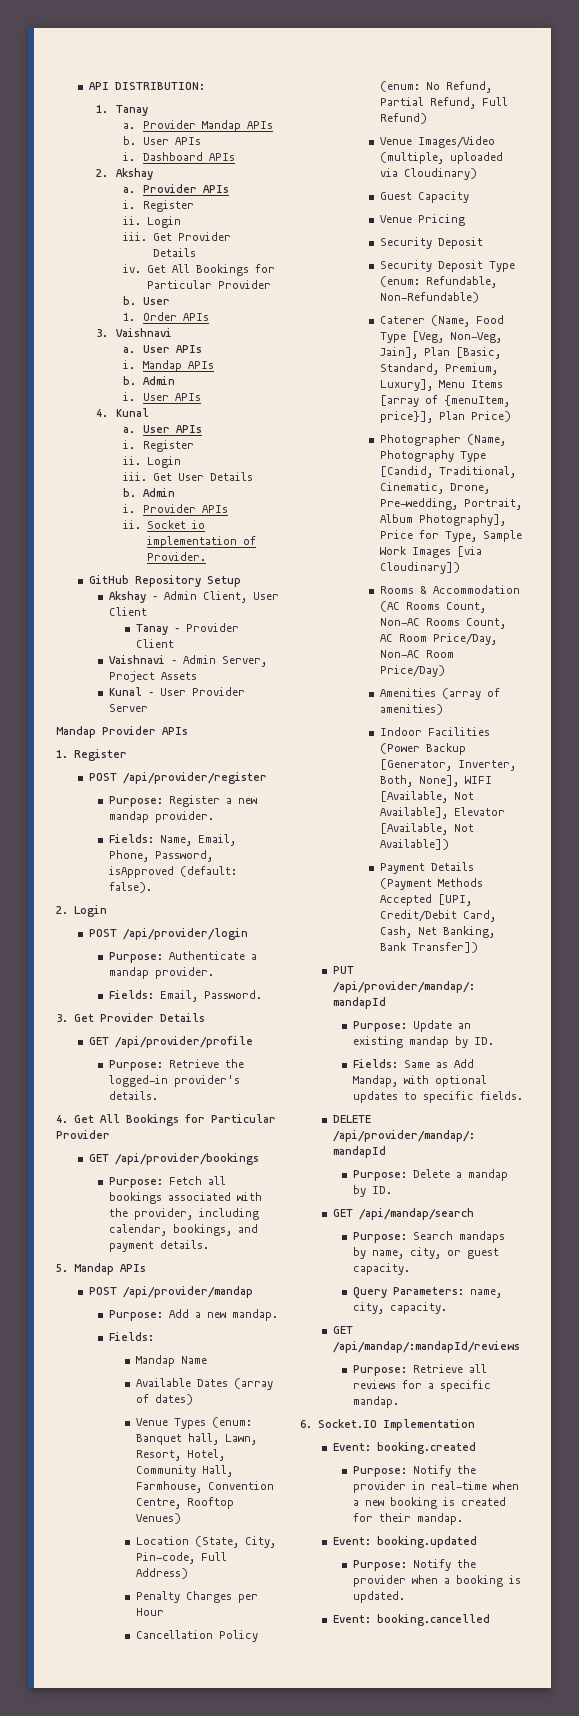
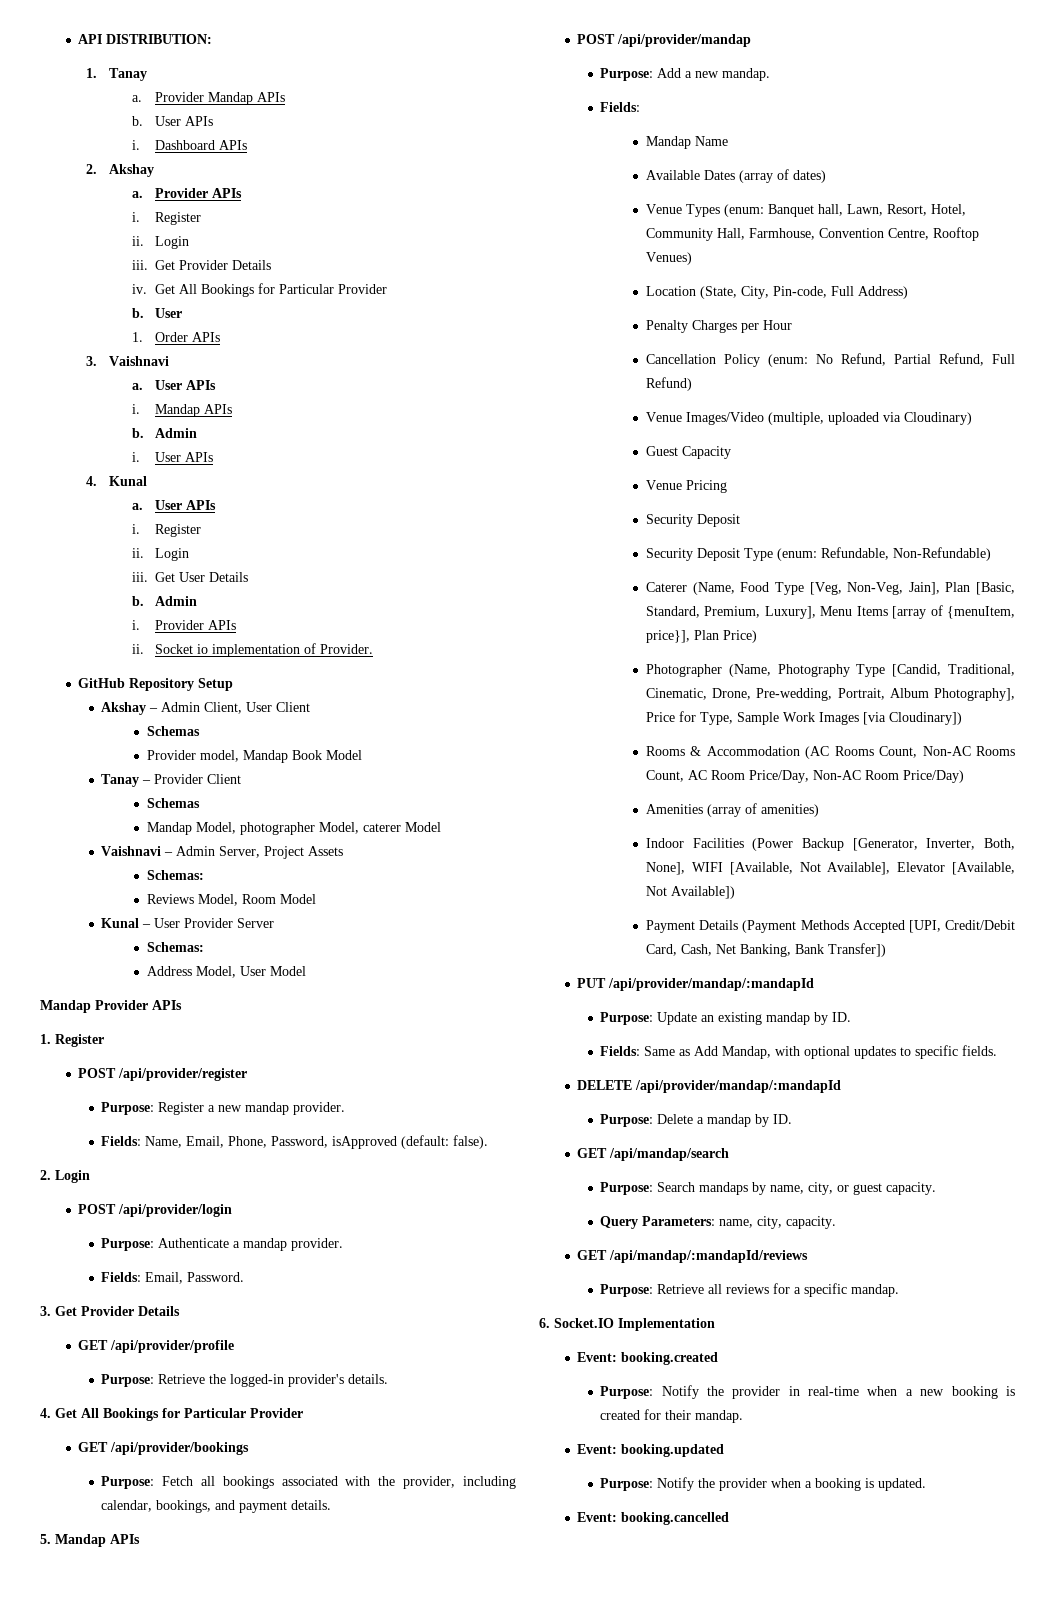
[135,623,239,635] [135,639,174,648] Tanay – Provider Client -> [147,726,201,736] [147,750,363,763] [101,774,242,787] [147,798,201,808] [147,822,442,835] Schemas // Provider model, Mandap Book Model // Tanay – Provider Client // Schemas // Mandap Model, photographer Model, caterer Model
(197, 676) none -> [147,870,205,880] [147,894,317,906] // Schemas: // Reviews Model, Room Model
(148, 708) none -> [147,942,205,952] [147,966,307,978] // Schemas: // Address Model, User Model

